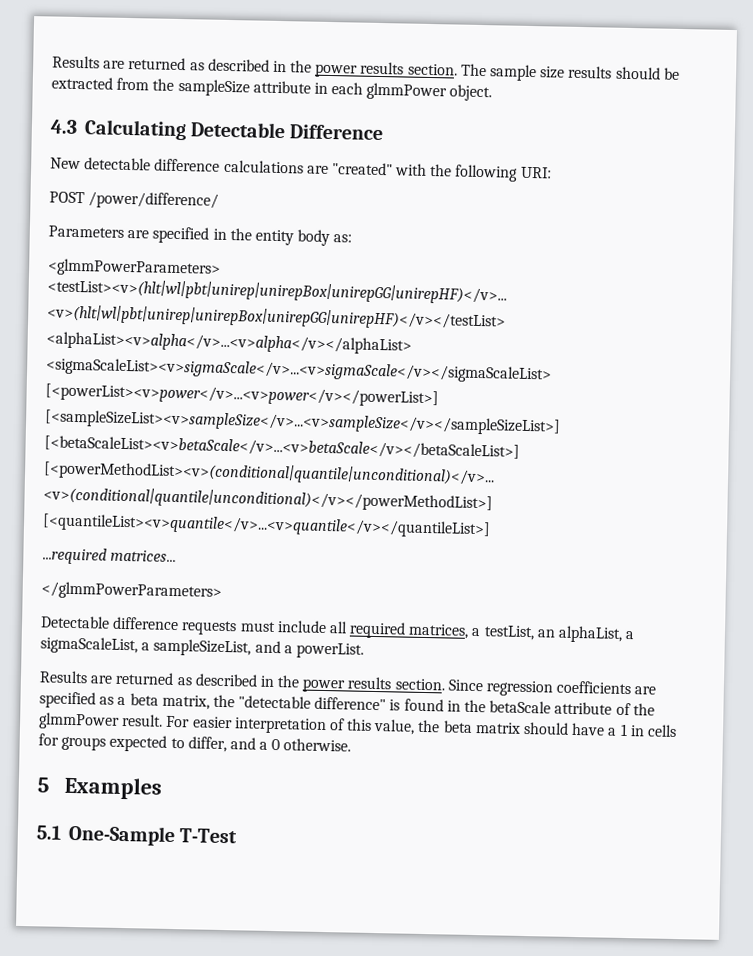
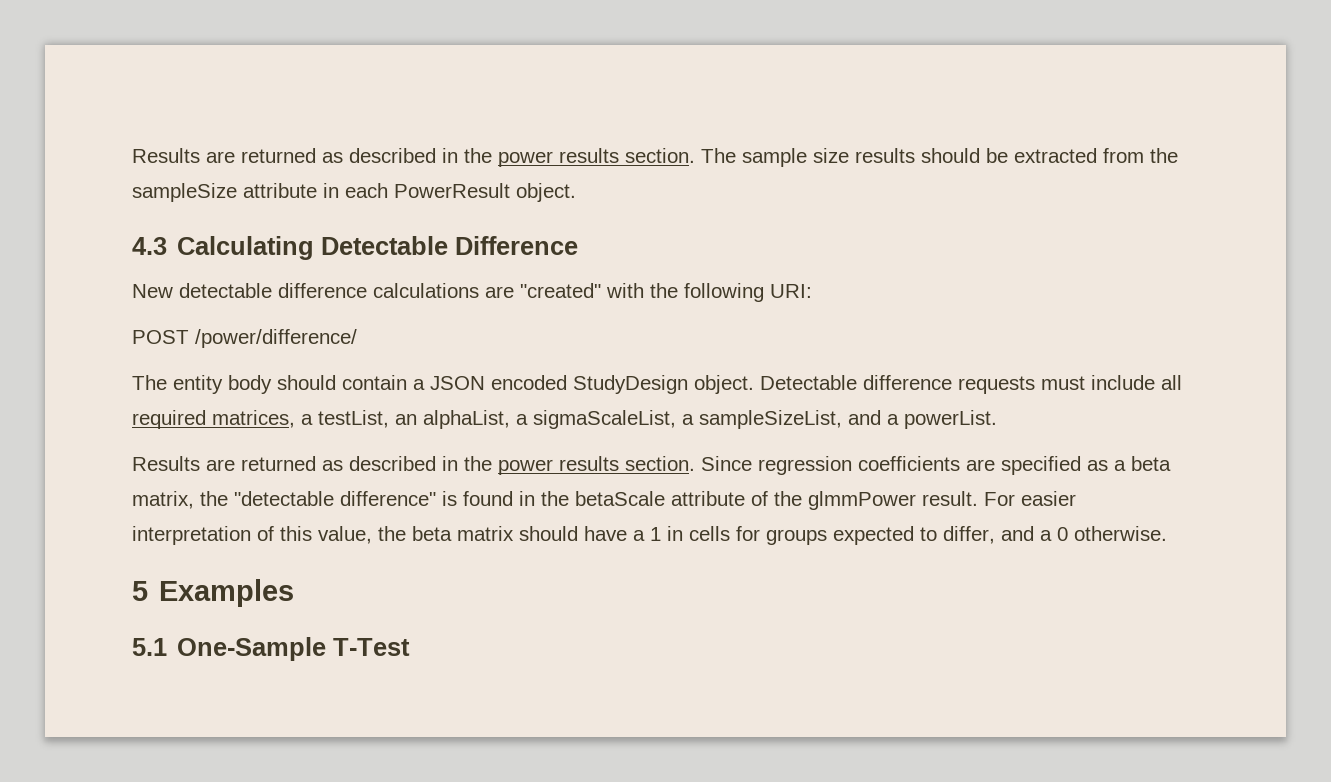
[366,82,448,101] glmmPower -> [394,183,510,198] PowerResult
[48,225,353,247] [47,258,221,278] [47,278,507,305] [47,304,506,331] [46,331,412,355] [46,357,552,384] [45,383,439,408] [44,409,561,436] [44,435,520,460] [43,460,495,487] [43,486,493,513] [42,513,491,539] [42,547,177,565] [41,581,222,601] Parameters are specified in the entity body as: // <glmmPowerParameters> // <testList><v>(hlt|wl|pbt|unirep|unirepBox|unirepGG|unirepHF)</v>... // <v>(hlt|wl|pbt|unirep|unirepBox|unirepGG|unirepHF)</v></testList> // <alphaList><v>alpha</v>...<v>alpha</v></alphaList> // <sigmaScaleList><v>sigmaScale</v>...<v>sigmaScale</v></sigmaScaleList> // [<powerList><v>power</v>...<v>power</v></powerList>] // [<sampleSizeList><v>sampleSize</v>...<v>sampleSize</v></sampleSizeList>] // [<betaScaleList><v>betaScale</v>...<v>betaScale</v></betaScaleList>] // [<powerMethodList><v>(conditional|quantile|unconditional)</v>... // <v>(conditional|quantile|unconditional)</v></powerMethodList>] // [<quantileList><v>quantile</v>...<v>quantile</v></quantileList>] // ...required matrices... // </glmmPowerParameters> // -> [132,375,754,394] The entity body should contain a JSON encoded StudyDesign object.

